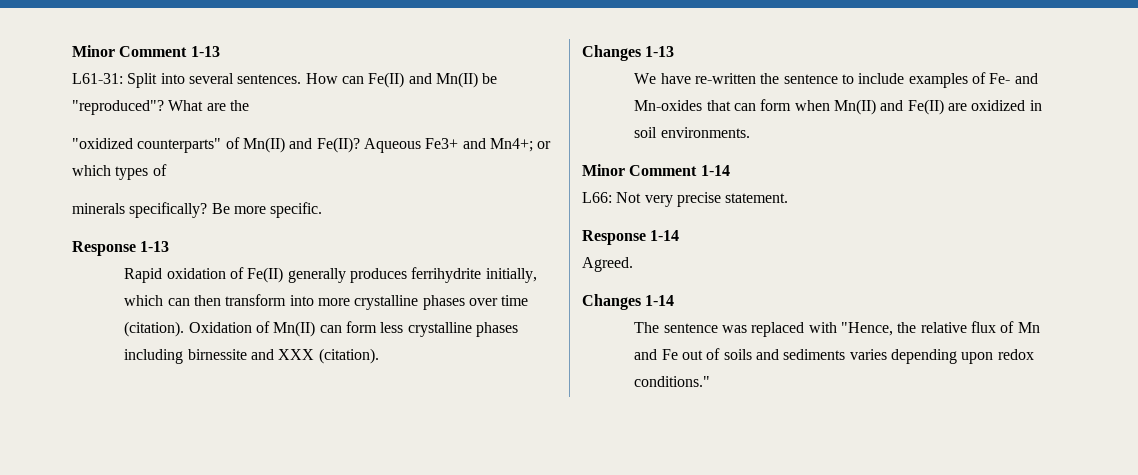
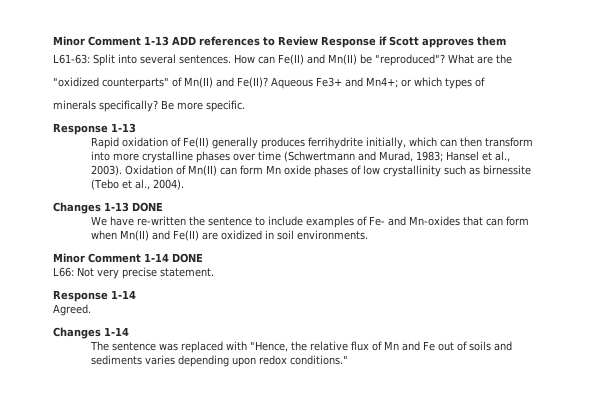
[72,73,123,84] // L61-31: -> [172,36,506,48] [53,54,90,64] ADD references to Review Response if Scott approves them // L61-63:
[124,321,185,337] (citation). -> [284,151,511,162] [91,165,123,176] (Schwertmann and Murad, 1983; Hansel et al., 2003).
[380,322,519,337] [124,348,379,364] less crystalline phases including birnessite and XXX (citation). -> [266,165,532,177] [91,179,185,190] Mn oxide phases of low crystallinity such as birnessite (Tebo et al., 2004).
(675, 51) none -> [132,202,163,212] DONE
(730, 170) none -> [172,253,203,263] DONE

